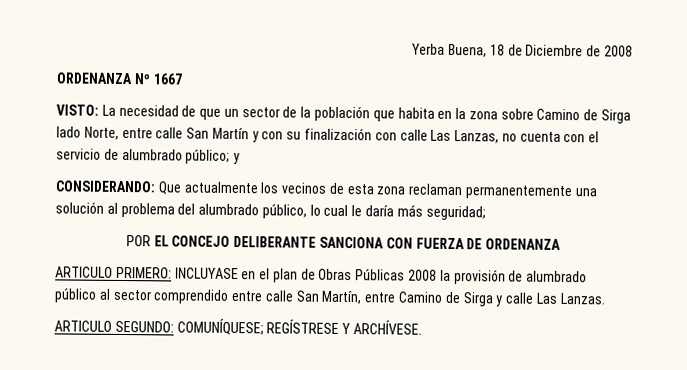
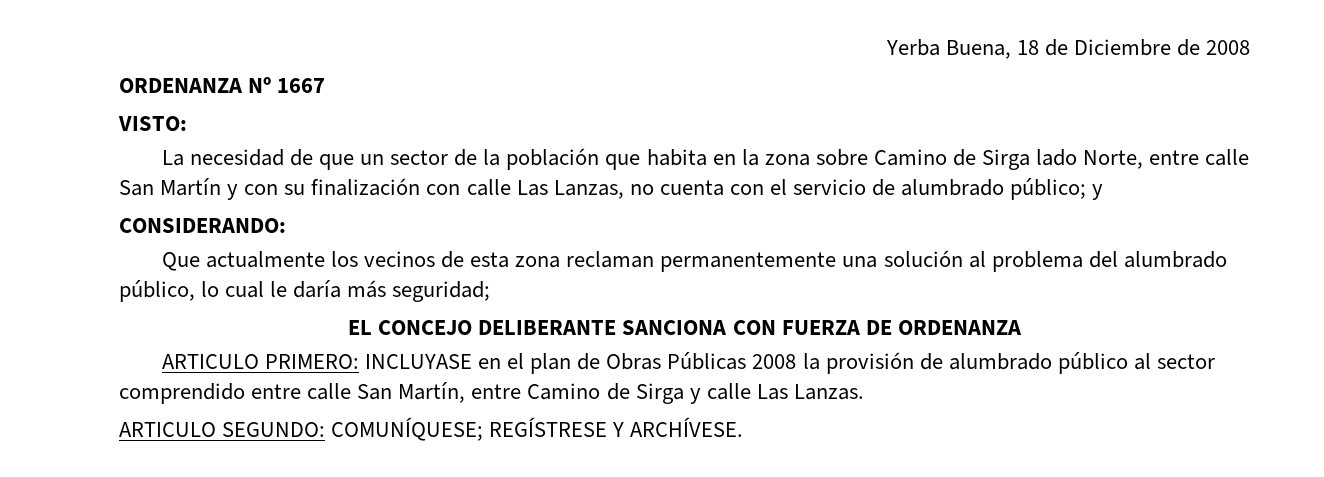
(99, 110) none -> (187, 123) //
(156, 186) none -> (286, 225) //
[125,235,151,247] POR -> (491, 291) none

